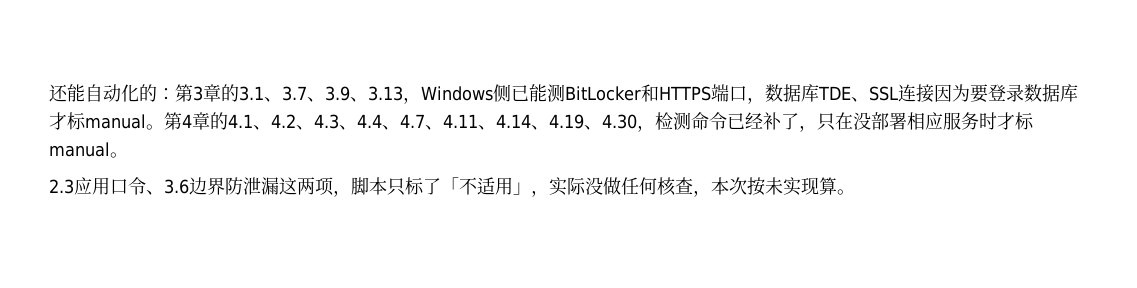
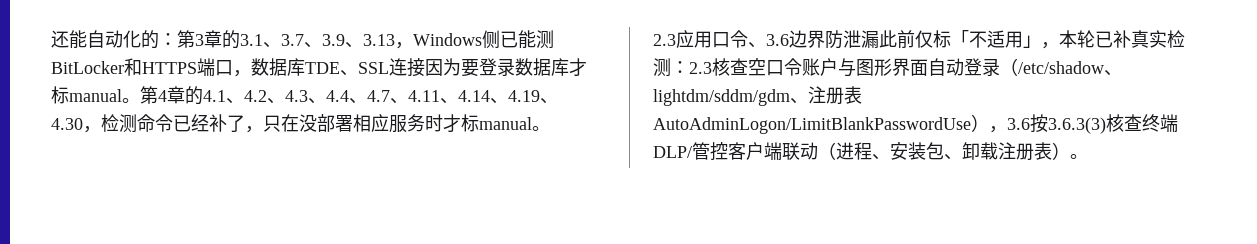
[279,177,837,197] 这两项，脚本只标了「不适用」，实际没做任何核查，本次按未实现算 -> [879,30,1185,49] [653,58,1122,77] [653,86,862,106] [653,114,1178,134] [653,142,1070,161] 此前仅标「不适用」，本轮已补真实检测：2.3核查空口令账户与图形界面自动登录（/etc/shadow、lightdm/sddm/gdm、注册表AutoAdminLogon/LimitBlankPasswordUse），3.6按3.6.3(3)核查终端DLP/管控客户端联动（进程、安装包、卸载注册表）

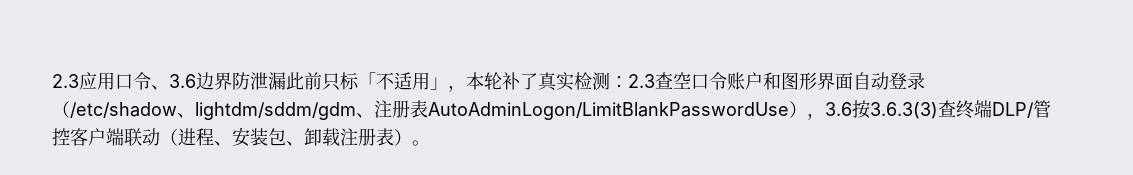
[51,30,554,49] [51,58,587,77] [51,86,558,105] [51,114,550,133] 还能自动化的：第3章的3.1、3.7、3.9、3.13，Windows侧已能测BitLocker和HTTPS端口，数据库TDE、SSL连接因为要登录数据库才标manual。第4章的4.1、4.2、4.3、4.4、4.7、4.11、4.14、4.19、4.30，检测命令已经补了，只在没部署相应服务时才标manual。 // -> (52, 81) none
[915,30,933,48] 仅 -> [322,73,340,91] 只
[1095,30,1131,48] 已补 -> [502,72,538,90] 补了
[712,58,730,76] 核 -> (655, 81) none
[838,58,856,77] 与 -> [763,72,781,90] 和
[1106,114,1124,132] 核 -> (938, 110) none

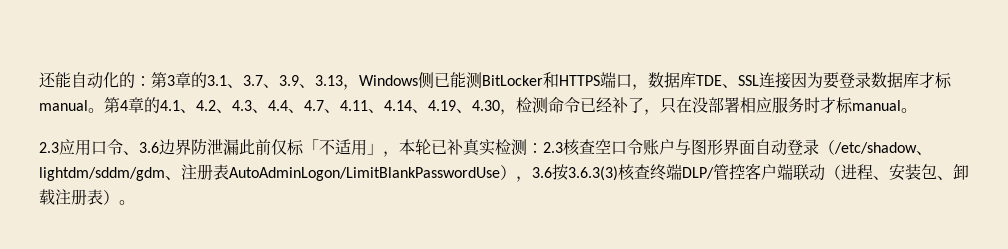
(52, 81) none -> [39,72,952,90] [39,97,917,115] 还能自动化的：第3章的3.1、3.7、3.9、3.13，Windows侧已能测BitLocker和HTTPS端口，数据库TDE、SSL连接因为要登录数据库才标manual。第4章的4.1、4.2、4.3、4.4、4.7、4.11、4.14、4.19、4.30，检测命令已经补了，只在没部署相应服务时才标manual。 //
[322,73,340,91] 只 -> [271,139,287,155] 仅
[502,72,538,90] 补了 -> [431,139,463,155] 已补
(655, 81) none -> [563,139,580,156] 核
[763,72,781,90] 和 -> [675,139,691,155] 与
(938, 110) none -> [618,164,635,181] 核

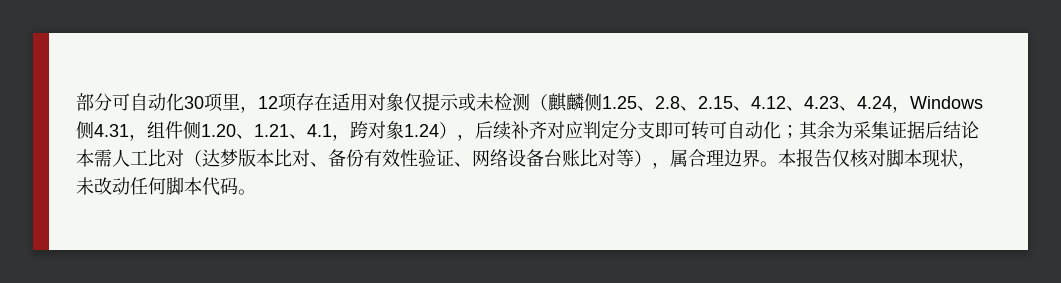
[39,72,952,90] [39,97,917,115] [39,138,932,157] [39,163,969,182] [39,189,119,205] 还能自动化的：第3章的3.1、3.7、3.9、3.13，Windows侧已能测BitLocker和HTTPS端口，数据库TDE、SSL连接因为要登录数据库才标manual。第4章的4.1、4.2、4.3、4.4、4.7、4.11、4.14、4.19、4.30，检测命令已经补了，只在没部署相应服务时才标manual。 // 2.3应用口令、3.6边界防泄漏此前仅标「不适用」，本轮已补真实检测：2.3核查空口令账户与图形界面自动登录（/etc/shadow、lightdm/sddm/gdm、注册表AutoAdminLogon/LimitBlankPasswordUse），3.6按3.6.3(3)核查终端DLP/管控客户端联动（进程、安装包、卸载注册表） -> [76,93,983,113] [76,120,979,141] [76,148,976,169] [76,177,238,196] 部分可自动化30项里，12项存在适用对象仅提示或未检测（麒麟侧1.25、2.8、2.15、4.12、4.23、4.24，Windows侧4.31，组件侧1.20、1.21、4.1，跨对象1.24），后续补齐对应判定分支即可转可自动化；其余为采集证据后结论本需人工比对（达梦版本比对、备份有效性验证、网络设备台账比对等），属合理边界。本报告仅核对脚本现状，未改动任何脚本代码

